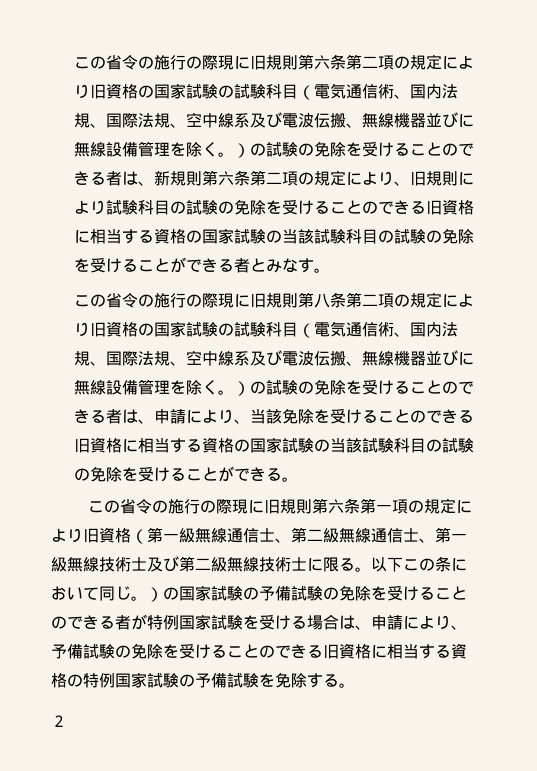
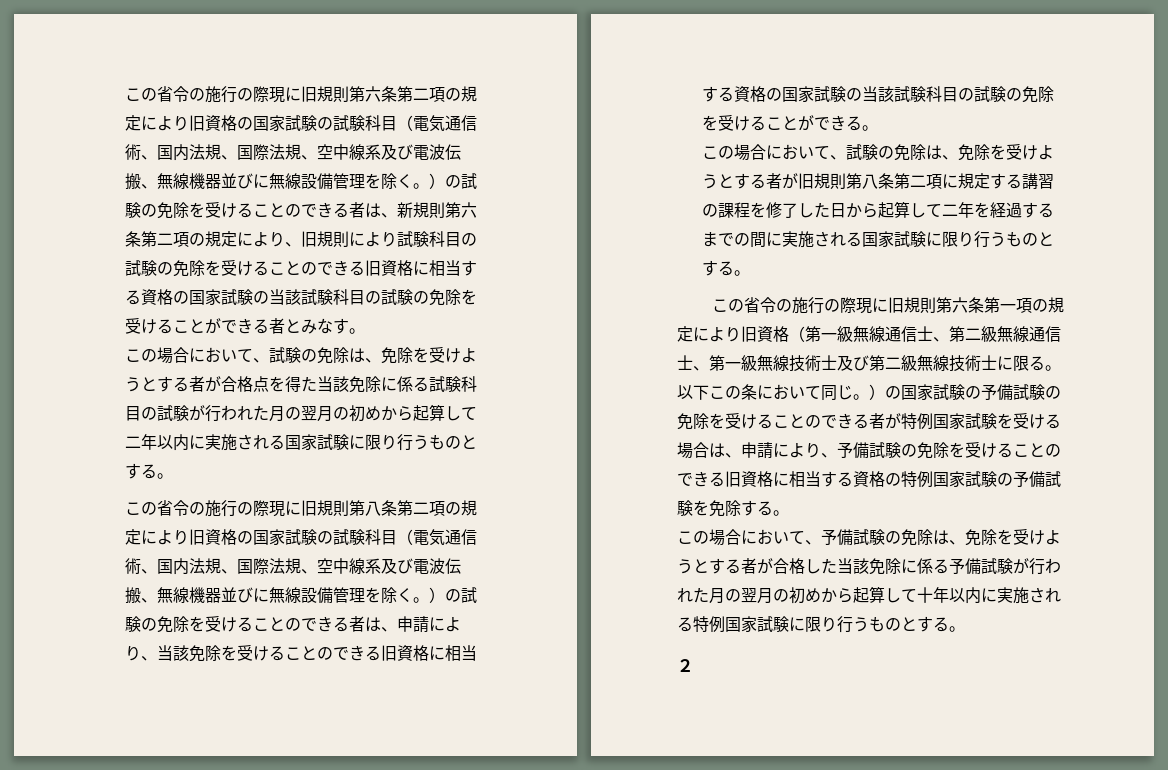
(330, 270) none -> [124,347,477,364] [124,376,477,393] [124,404,477,422] [124,434,477,451] [124,463,173,479] // この場合において、試験の免除は、免除を受けようとする者が合格点を得た当該免除に係る試験科目の試験が行われた月の翌月の初めから起算して二年以内に実施される国家試験に限り行うものとする。
(298, 479) none -> [701,144,1054,161] [701,173,1054,190] [701,201,1054,218] [701,231,1054,248] [701,260,750,276] // この場合において、試験の免除は、免除を受けようとする者が旧規則第八条第二項に規定する講習の課程を修了した日から起算して二年を経過するまでの間に実施される国家試験に限り行うものとする。
(355, 685) none -> [677,529,1061,546] [677,558,1061,575] [677,586,1061,604] [677,616,965,633] // この場合において、予備試験の免除は、免除を受けようとする者が合格した当該免除に係る予備試験が行われた月の翌月の初めから起算して十年以内に実施される特例国家試験に限り行うものとする。

